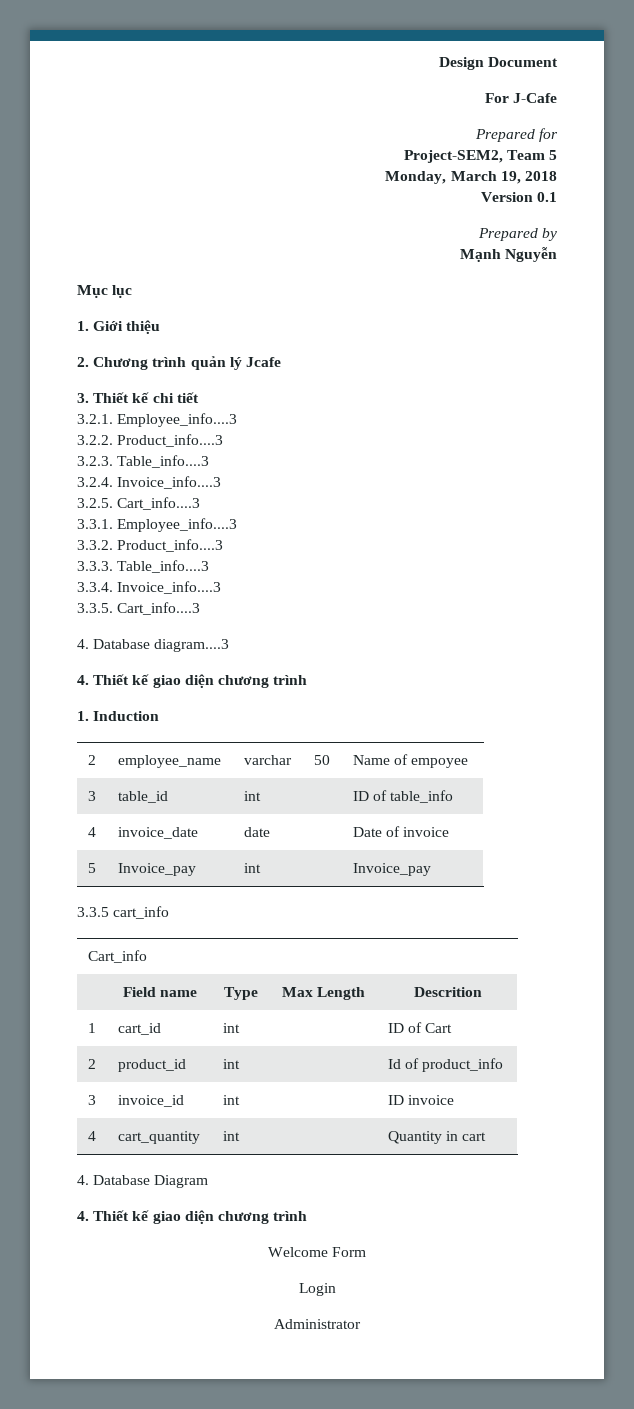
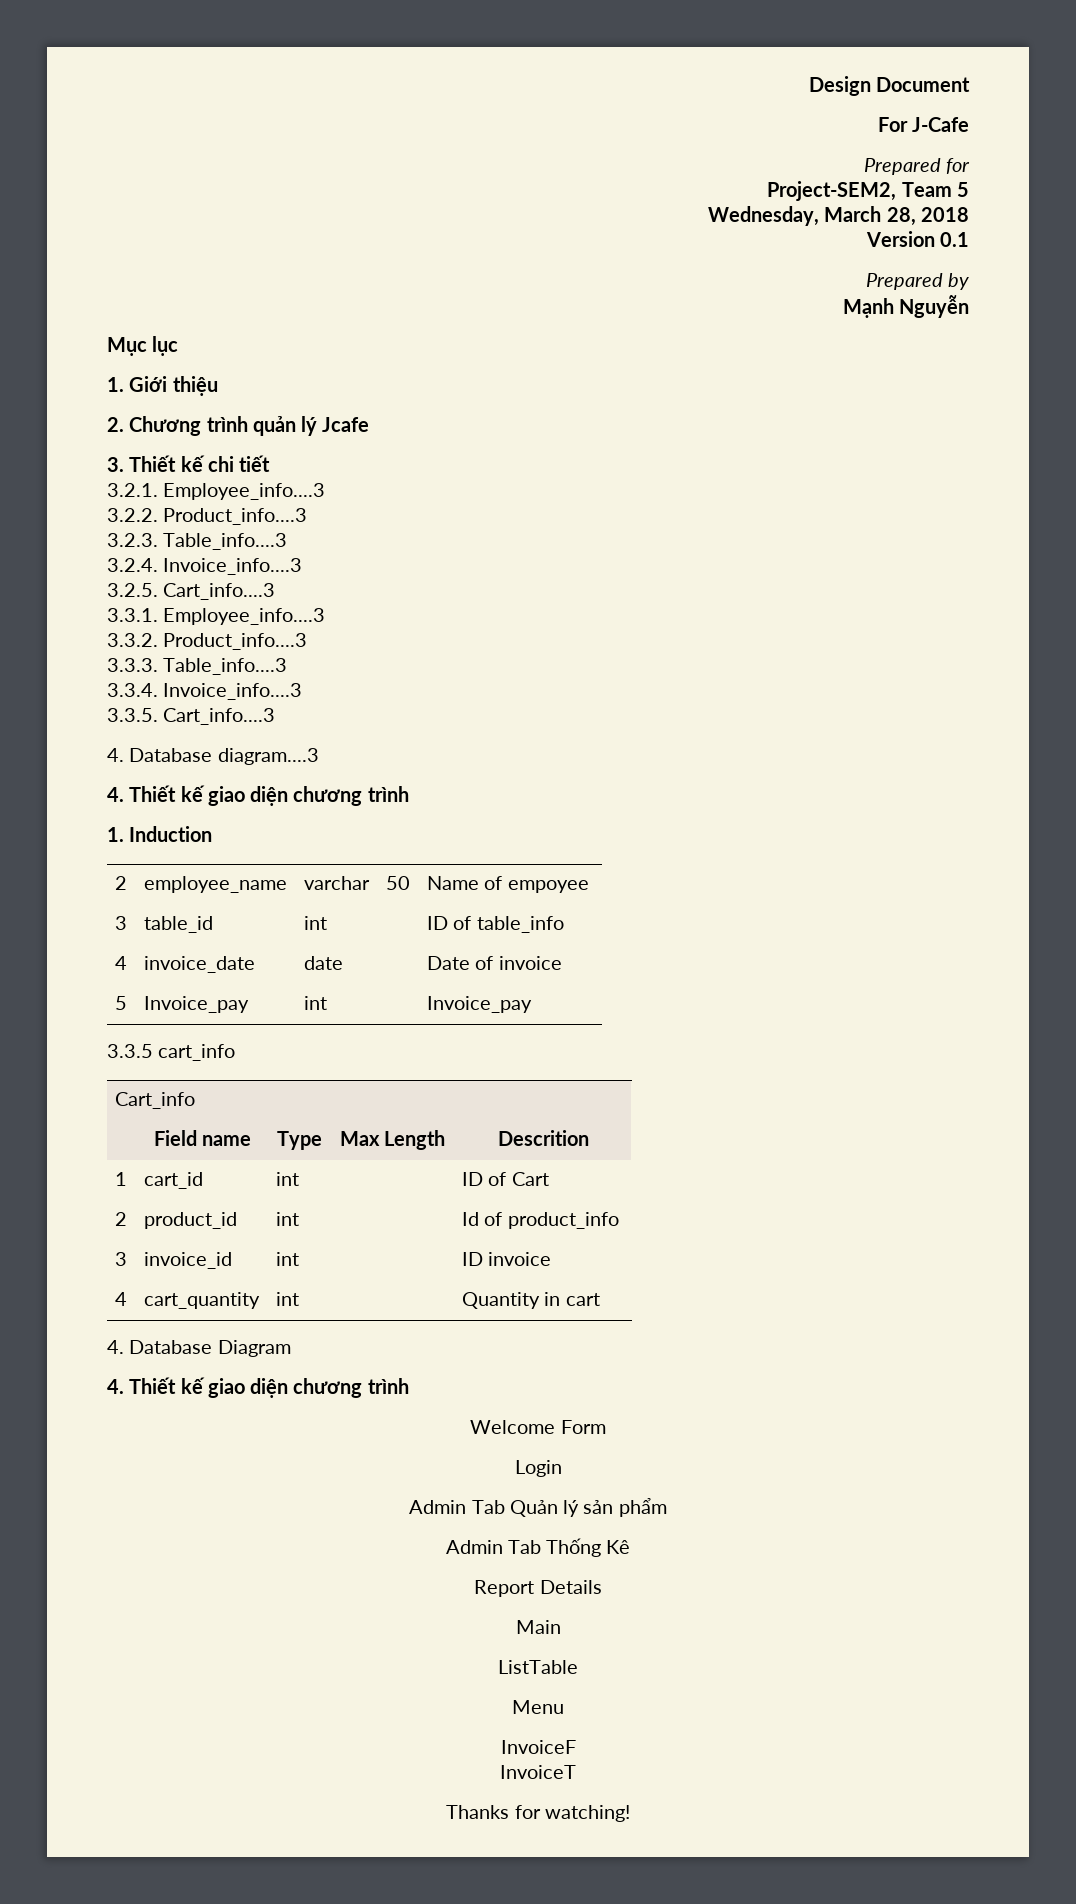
[385,171,521,184] Monday, March 19, -> [708,206,916,226] Wednesday, March 28,
[274,1319,361,1329] Administrator -> [409,1498,667,1517] [445,1538,631,1557] [474,1580,602,1597] [515,1620,561,1634] [498,1660,578,1674] [512,1700,564,1714] [500,1740,576,1754] [500,1765,576,1779] [446,1805,630,1822] Admin Tab Quản lý sản phẩm // Admin Tab Thống Kê // Report Details // Main // ListTable // Menu // InvoiceF // InvoiceT // Thanks for watching!

